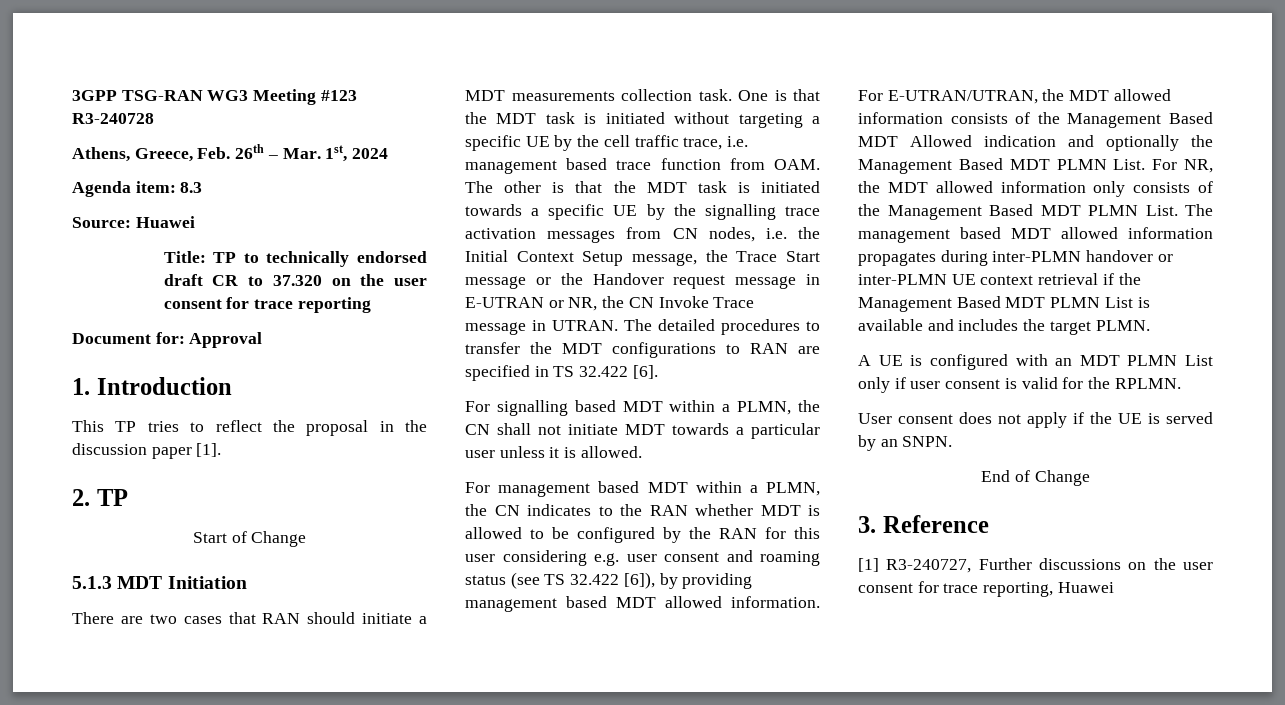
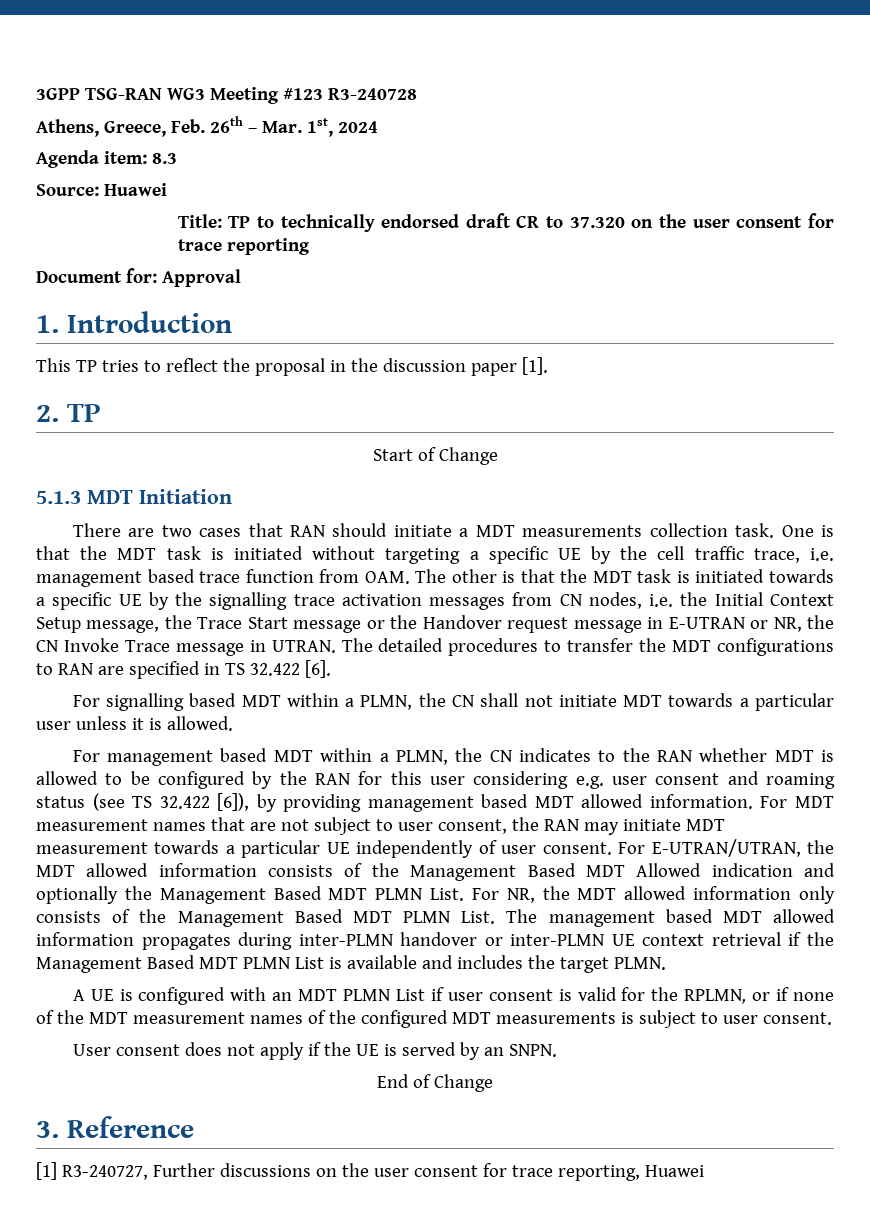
(883, 95) none -> [795,796,834,808] [36,817,725,835] [36,840,646,858] MDT measurement names that are not subject to user consent, the RAN may initiate MDT measurement towards a particular UE independently of user consent. For
[858,377,890,393] only -> (426, 995) none
[1114,378,1181,389] RPLMN. -> [684,987,834,1004] [36,1010,832,1028] RPLMN, or if none of the MDT measurement names of the configured MDT measurements is subject to user consent.

